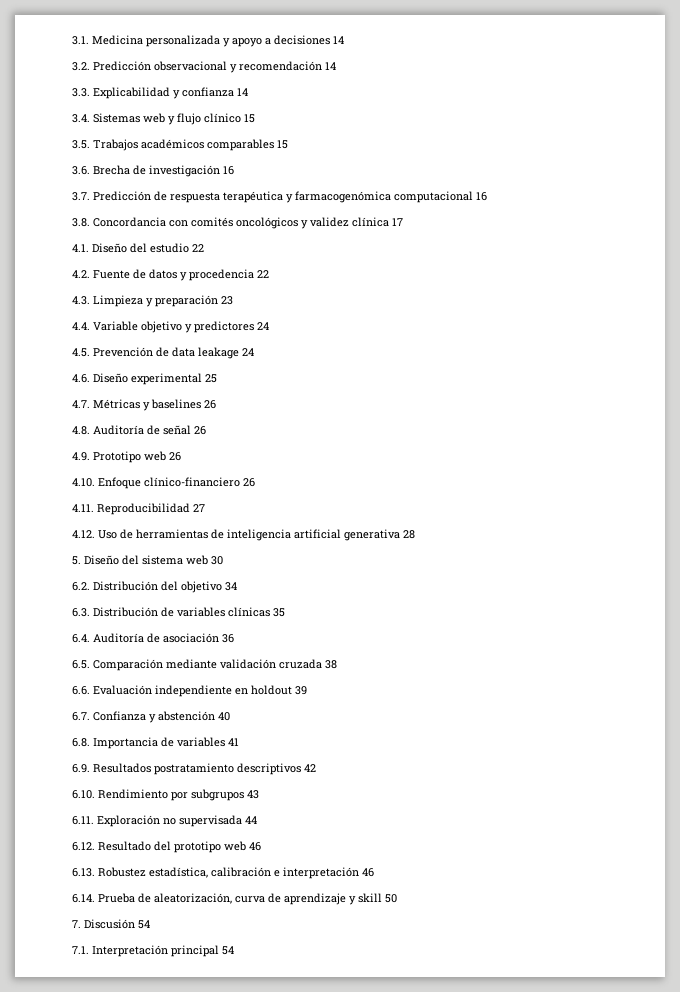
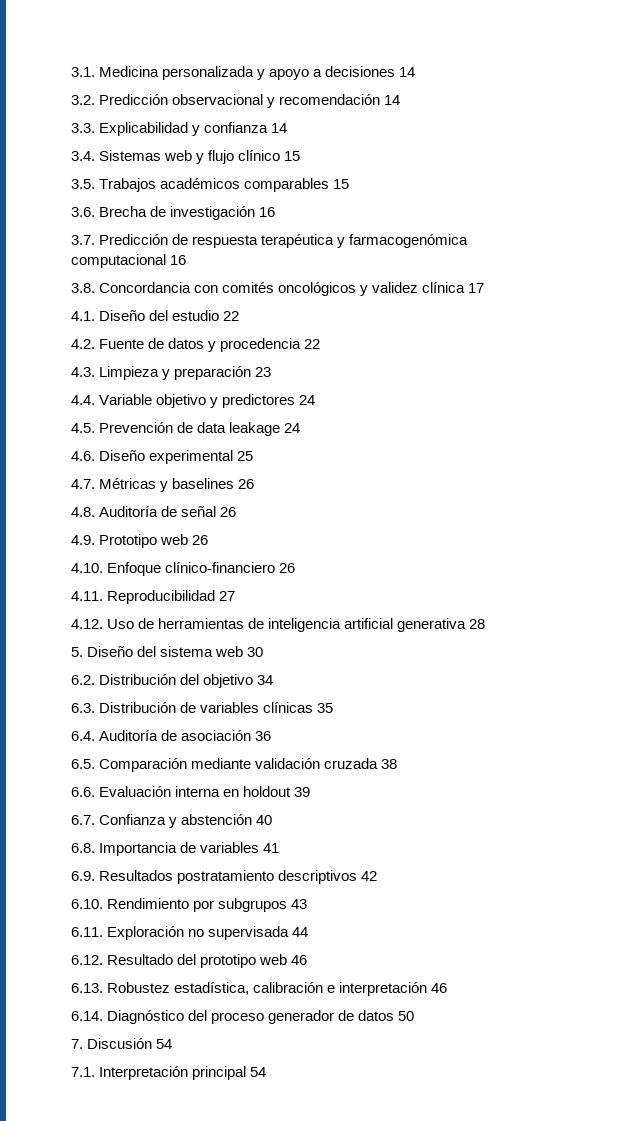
[155,685,232,697] independiente -> [175,786,221,797] interna
[98,893,382,905] Prueba de aleatorización, curva de aprendizaje y skill -> [107,1010,395,1024] Diagnóstico del proceso generador de datos

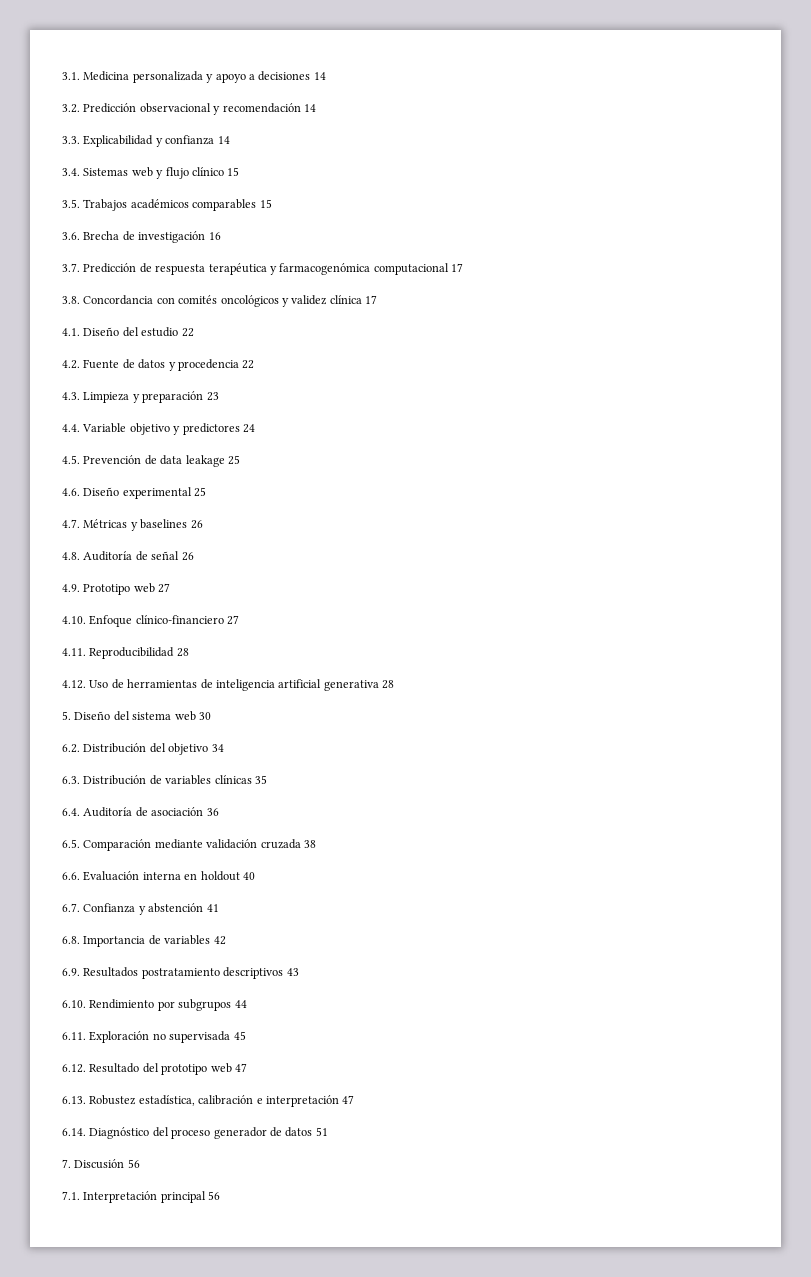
[170,255,187,265] 16 -> [451,263,463,272] 17
[284,423,301,433] 24 -> [227,455,240,465] 25
[192,535,209,545] 26 -> [158,583,171,593] 27
[279,563,296,573] 26 -> [227,615,240,625] 27
[219,591,236,601] 27 -> [176,648,189,657] 28
[294,787,311,797] 39 -> [242,872,255,880] 40
[256,815,273,825] 40 -> [206,904,219,912] 41
[263,843,280,853] 41 -> [213,936,226,945] 42
[361,871,378,881] 42 -> [286,968,299,976] 43
[291,899,308,909] 43 -> [234,1000,247,1008] 44
[292,927,309,937] 44 -> [233,1031,246,1040] 45
[291,955,308,965] 46 -> [234,1063,247,1072] 47
[431,983,448,993] 46 -> [342,1095,355,1104] 47
[398,1011,415,1021] 50 -> [315,1127,328,1136] 51
[156,1039,173,1049] 54 -> [127,1159,140,1168] 56
[250,1067,267,1077] 54 -> [208,1191,221,1200] 56

